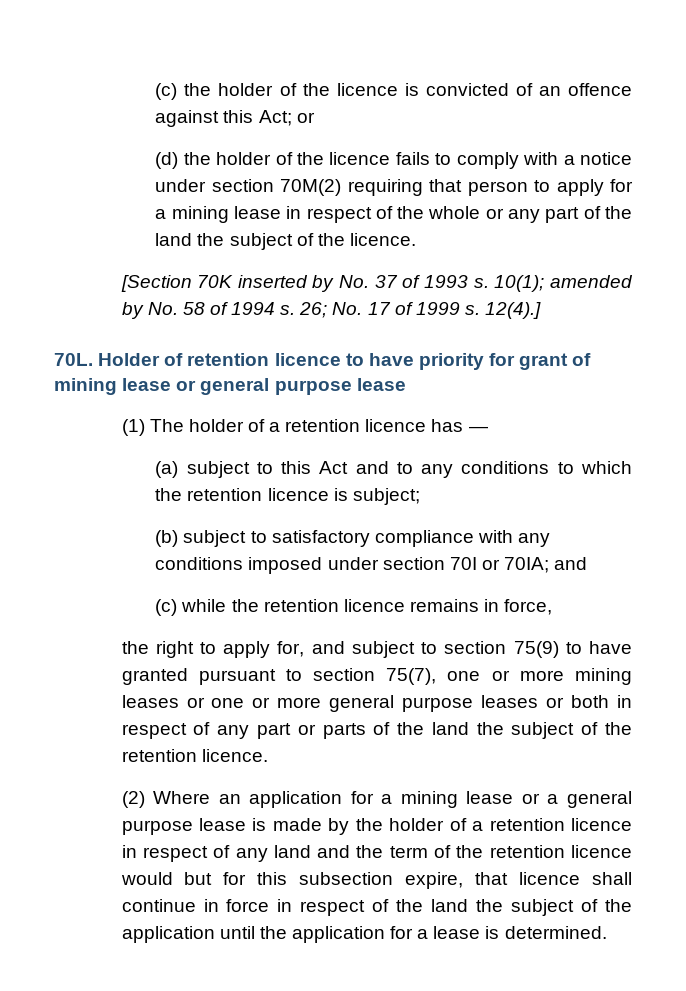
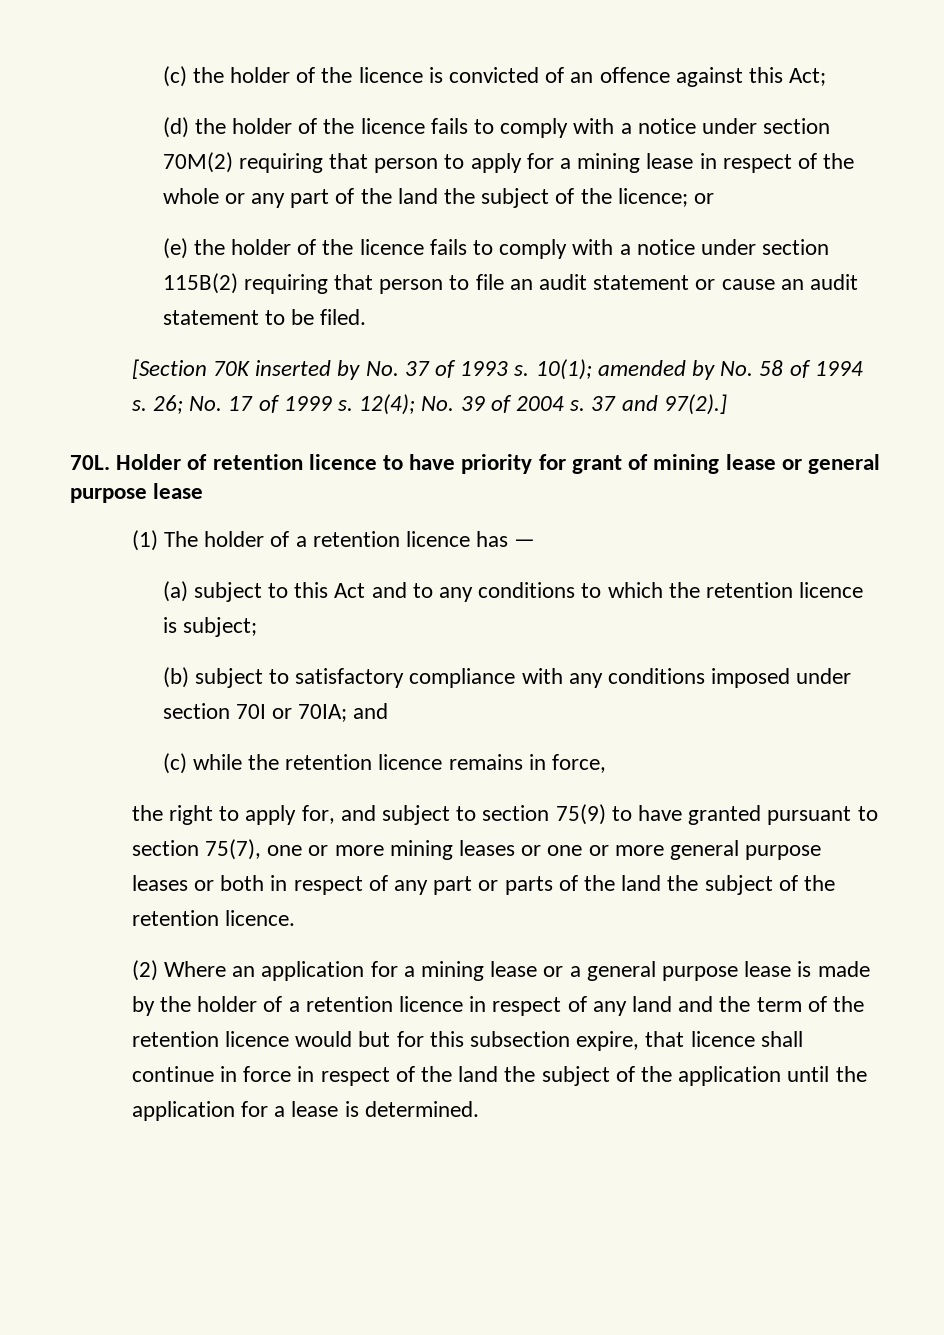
[296,112,315,123] or -> (827, 77) none
[349,233,416,246] licence. -> [617,188,715,207] [162,238,830,259] [162,273,859,294] [162,309,367,325] licence; or // (e) the holder of the licence fails to comply with a notice under section 115B(2) requiring that person to file an audit statement or cause an audit statement to be filed.
[485,302,542,319] 12(4).] -> [359,394,727,415] 12(4); No. 39 of 2004 s. 37 and 97(2).]

